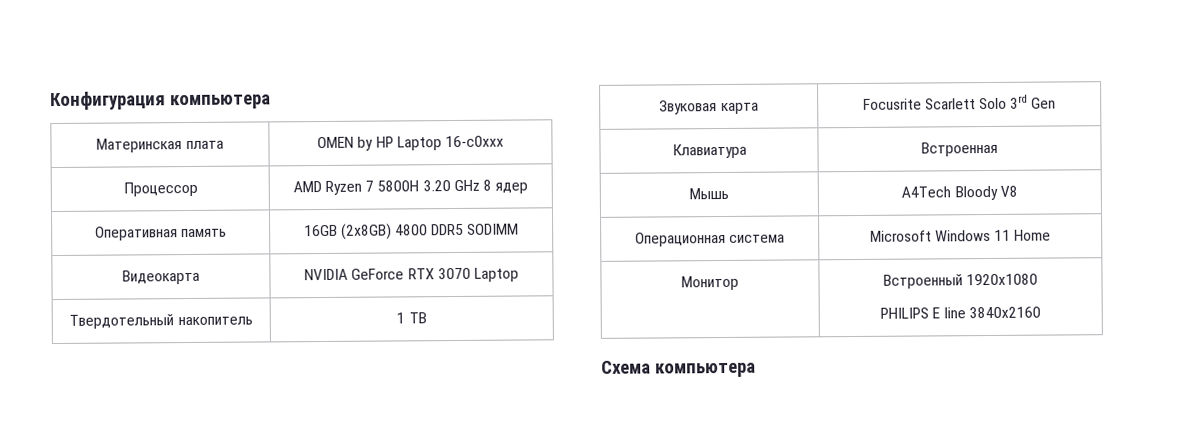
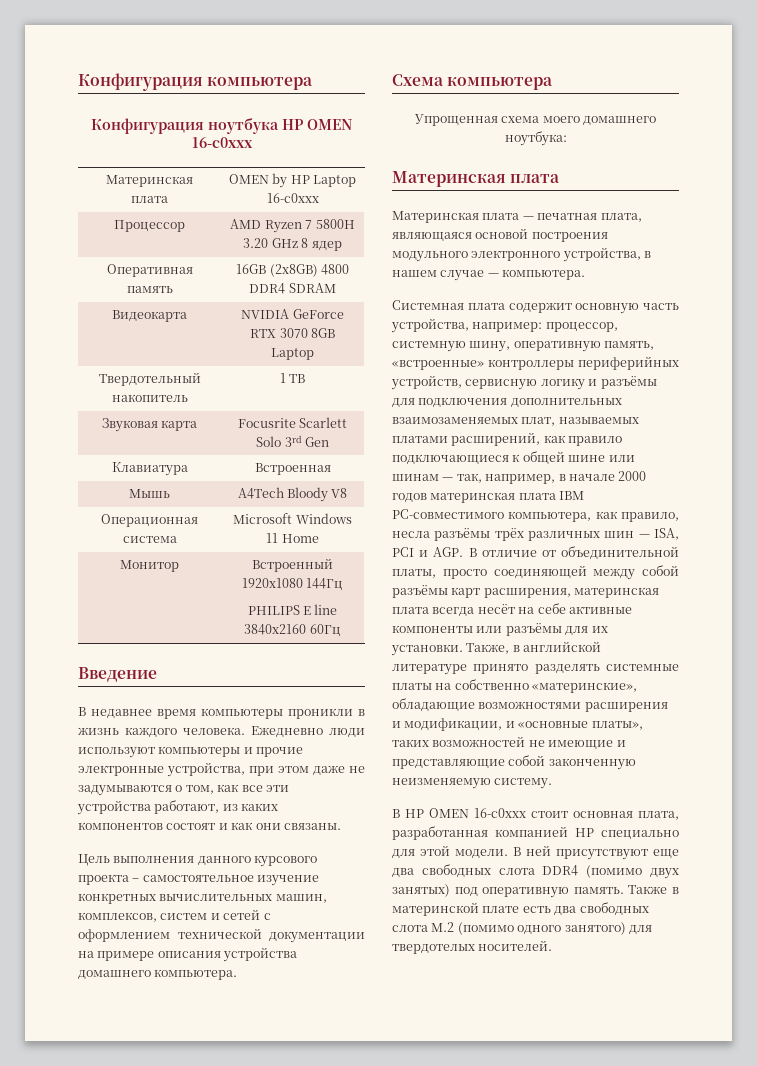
(271, 102) none -> [91,117,352,134] [191,137,253,148] // Конфигурация ноутбука HP OMEN 16-c0xxx
[431,223,520,236] DDR5 SODIMM -> [249,283,336,294] DDR4 SDRAM
(471, 273) none -> [310,328,335,338] 8GB
(1039, 279) none -> [306,578,344,591] 144Гц
[601,360,756,378] // Схема компьютера -> [309,624,341,637] [78,667,157,682] [78,707,365,719] [78,726,365,738] [78,746,304,758] [78,762,365,777] [78,784,289,796] [77,800,279,815] [78,822,341,830] [78,854,318,867] [78,874,320,886] [78,893,327,904] [78,909,271,922] [78,928,365,943] [78,947,298,962] [78,969,238,980] [392,74,554,90] [413,114,657,126] [504,131,567,146] [392,171,561,187] [392,211,642,223] [392,228,608,242] [392,247,652,262] [392,269,586,281] [392,300,679,314] [391,318,618,333] [392,341,655,352] [392,356,679,370] [391,375,657,390] [392,397,622,408] [392,417,639,426] [392,432,623,446] [392,451,635,465] [392,471,647,484] [392,491,585,503] [392,509,679,522] [392,528,679,541] [392,546,679,560] [392,565,679,580] [392,585,660,598] [392,603,632,617] [392,623,608,636] [391,641,602,656] [392,664,679,675] [392,679,638,693] [392,698,668,712] [392,718,643,731] [392,736,626,750] [392,755,636,770] [392,778,553,789] [392,808,679,820] [392,826,679,840] [392,845,679,860] [392,864,679,879] [392,884,679,898] [392,902,649,916] [392,922,652,935] [392,940,553,954] 60Гц // Введение // В недавнее время компьютеры проникли в жизнь каждого человека. Ежедневно люди используют компьютеры и прочие электронные устройства, при этом даже не задумываются о том, как все эти устройства работают, из каких компонентов состоят и как они связаны. // Цель выполнения данного курсового проекта – самостоятельное изучение конкретных вычислительных машин, комплексов, систем и сетей с оформлением технической документации на примере описания устройства домашнего компьютера. // Схема компьютера // Упрощенная схема моего домашнего ноутбука: // Материнская плата // Материнская плата — печатная плата, являющаяся основой построения модульного электронного устройства, в нашем случае — компьютера. // Системная плата содержит основную часть устройства, например: процессор, системную шину, оперативную память, «встроенные» контроллеры периферийных устройств, сервисную логику и разъёмы для подключения дополнительных взаимозаменяемых плат, называемых платами расширений, как правило подключающиеся к общей шине или шинам — так, например, в начале 2000 годов материнская плата IBM PC-совместимого компьютера, как правило, несла разъёмы трёх различных шин — ISA, PCI и AGP. В отличие от объединительной платы, просто соединяющей между собой разъёмы карт расширения, материнская плата всегда несёт на себе активные компоненты или разъёмы для их установки. Также, в английской литературе принято разделять системные платы на собственно «материнские», обладающие возможностями расширения и модификации, и «основные платы», таких возможностей не имеющие и представляющие собой законченную неизменяемую систему. // В HP OMEN 16-c0xxx стоит основная плата, разработанная компанией HP специально для этой модели. В ней присутствуют еще два свободных слота DDR4 (помимо двух занятых) под оперативную память. Также в материнской плате есть два свободных слота M.2 (помимо одного занятого) для твердотелых носителей.

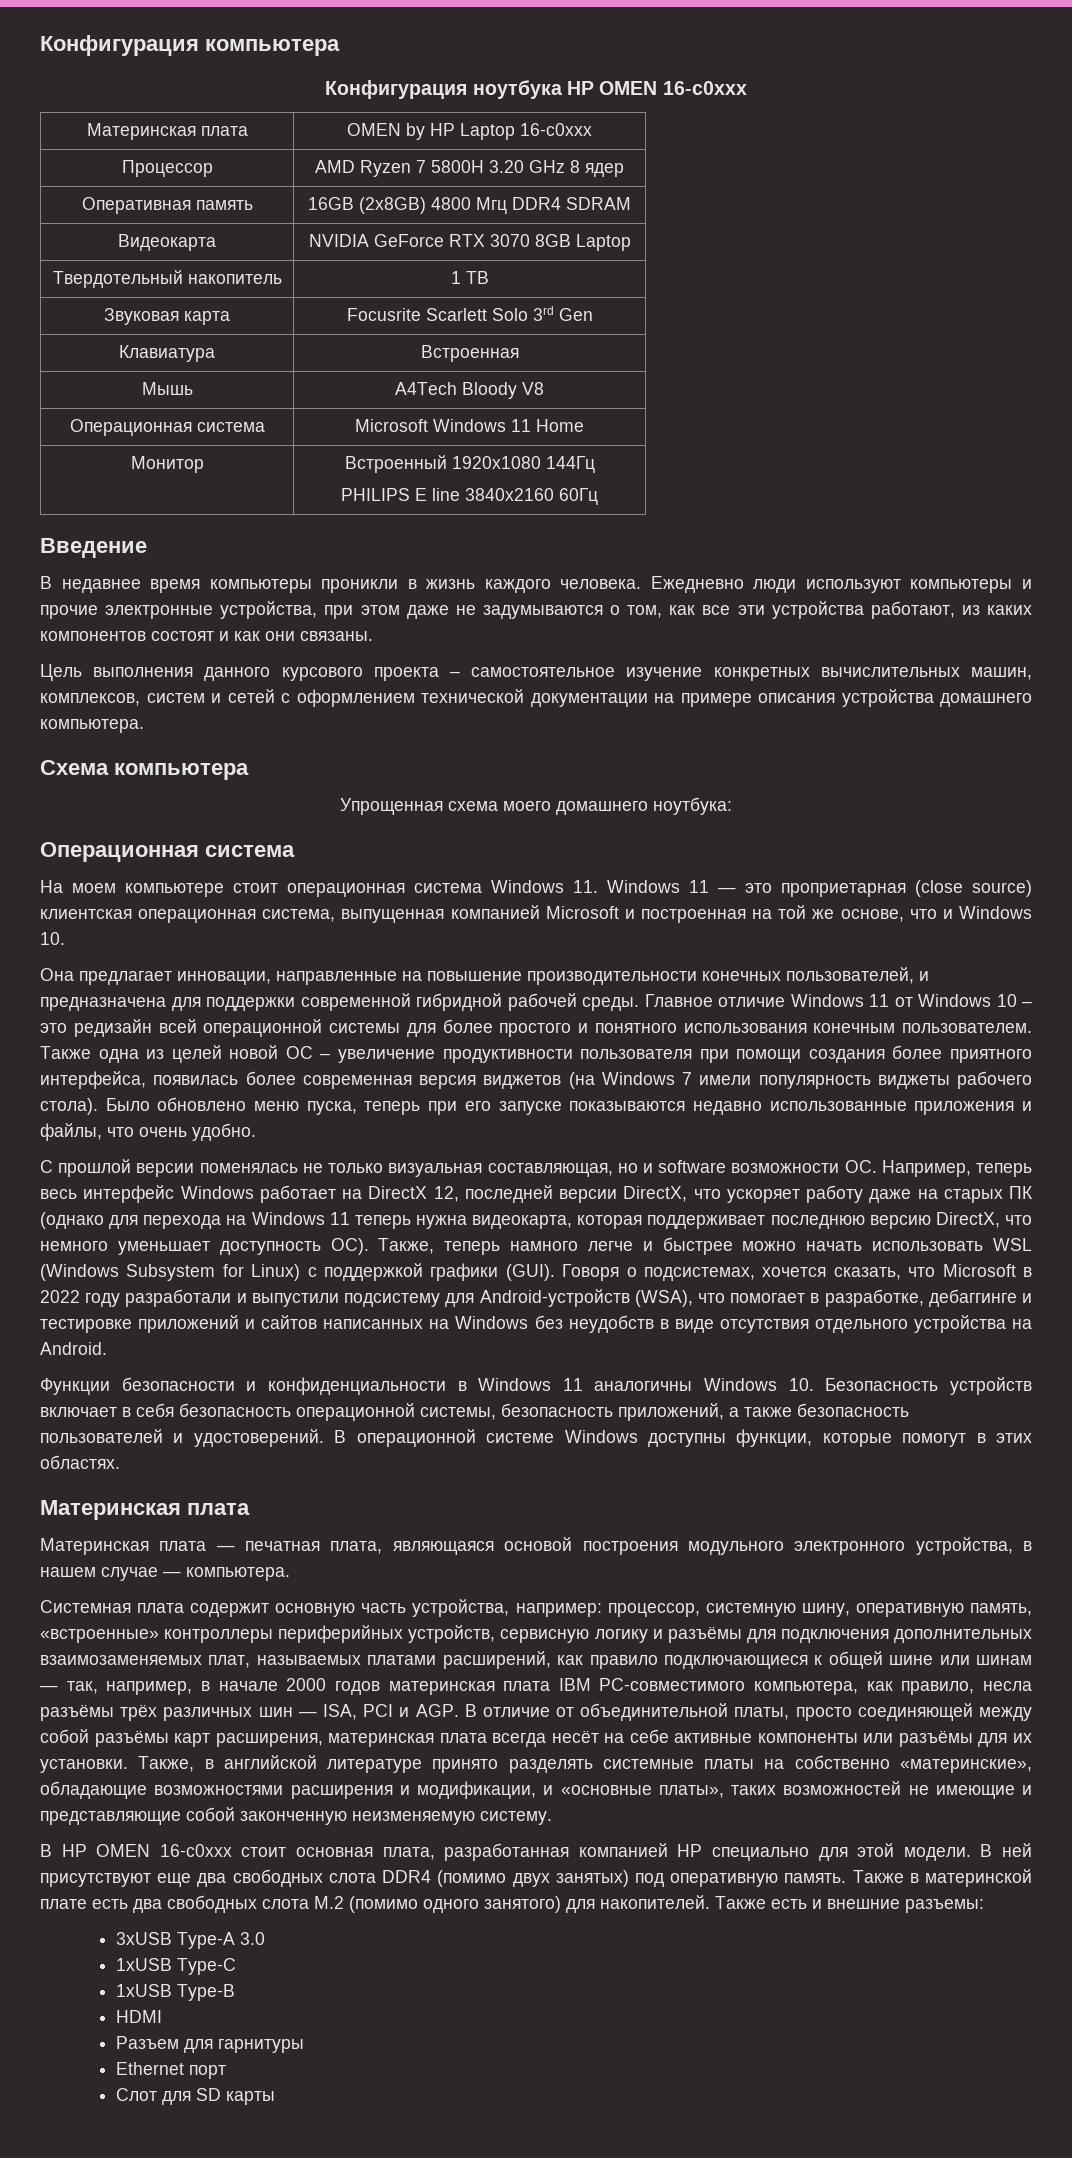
(349, 269) none -> [476,197,507,214] Мгц
(567, 138) none -> [40,842,295,862] [40,880,1032,897] [40,905,1032,923] [40,932,65,945] [40,967,929,985] [40,993,1032,1011] [40,1019,1032,1037] [40,1045,1032,1063] [40,1071,1032,1089] [40,1097,1032,1115] [40,1123,256,1141] [40,1159,1032,1177] [40,1185,1033,1203] [40,1212,1032,1229] [40,1237,1032,1255] [40,1263,1032,1281] [40,1289,1032,1307] [40,1315,1032,1333] [40,1342,107,1355] [40,1377,1032,1395] [40,1403,909,1421] [40,1429,1032,1447] [40,1455,120,1469] // Операционная система // На моем компьютере стоит операционная система Windows 11. Windows 11 — это проприетарная (close source) клиентская операционная система, выпущенная компанией Microsoft и построенная на той же основе, что и Windows 10. // Она предлагает инновации, направленные на повышение производительности конечных пользователей, и предназначена для поддержки современной гибридной рабочей среды. Главное отличие Windows 11 от Windows 10 – это редизайн всей операционной системы для более простого и понятного использования конечным пользователем. Также одна из целей новой ОС – увеличение продуктивности пользователя при помощи создания более приятного интерфейса, появилась более современная версия виджетов (на Windows 7 имели популярность виджеты рабочего стола). Было обновлено меню пуска, теперь при его запуске показываются недавно использованные приложения и файлы, что очень удобно. // С прошлой версии поменялась не только визуальная составляющая, но и software возможности ОС. Например, теперь весь интерфейс Windows работает на DirectX 12, последней версии DirectX, что ускоряет работу даже на старых ПК (однако для перехода на Windows 11 теперь нужна видеокарта, которая поддерживает последнюю версию DirectX, что немного уменьшает доступность ОС). Также, теперь намного легче и быстрее можно начать использовать WSL (Windows Subsystem for Linux) с поддержкой графики (GUI). Говоря о подсистемах, хочется сказать, что Microsoft в 2022 году разработали и выпустили подсистему для Android-устройств (WSA), что помогает в разработке, дебаггинге и тестировке приложений и сайтов написанных на Windows без неудобств в виде отсутствия отдельного устройства на Android. // Функции безопасности и конфиденциальности в Windows 11 аналогичны Windows 10. Безопасность устройств включает в себя безопасность операционной системы, безопасность приложений, а также безопасность пользователей и удостоверений. В операционной системе Windows доступны функции, которые помогут в этих областях.
[392,940,553,954] твердотелых носителей. -> [600,1895,984,1913] [116,1932,266,1949] [116,1958,237,1975] [116,1984,236,2001] [116,2010,163,2023] [116,2036,305,2053] [116,2062,227,2079] [116,2088,276,2105] накопителей. Также есть и внешние разъемы: // 3xUSB Type-A 3.0 // 1xUSB Type-C // 1xUSB Type-B // HDMI // Разъем для гарнитуры // Ethernet порт // Слот для SD карты

